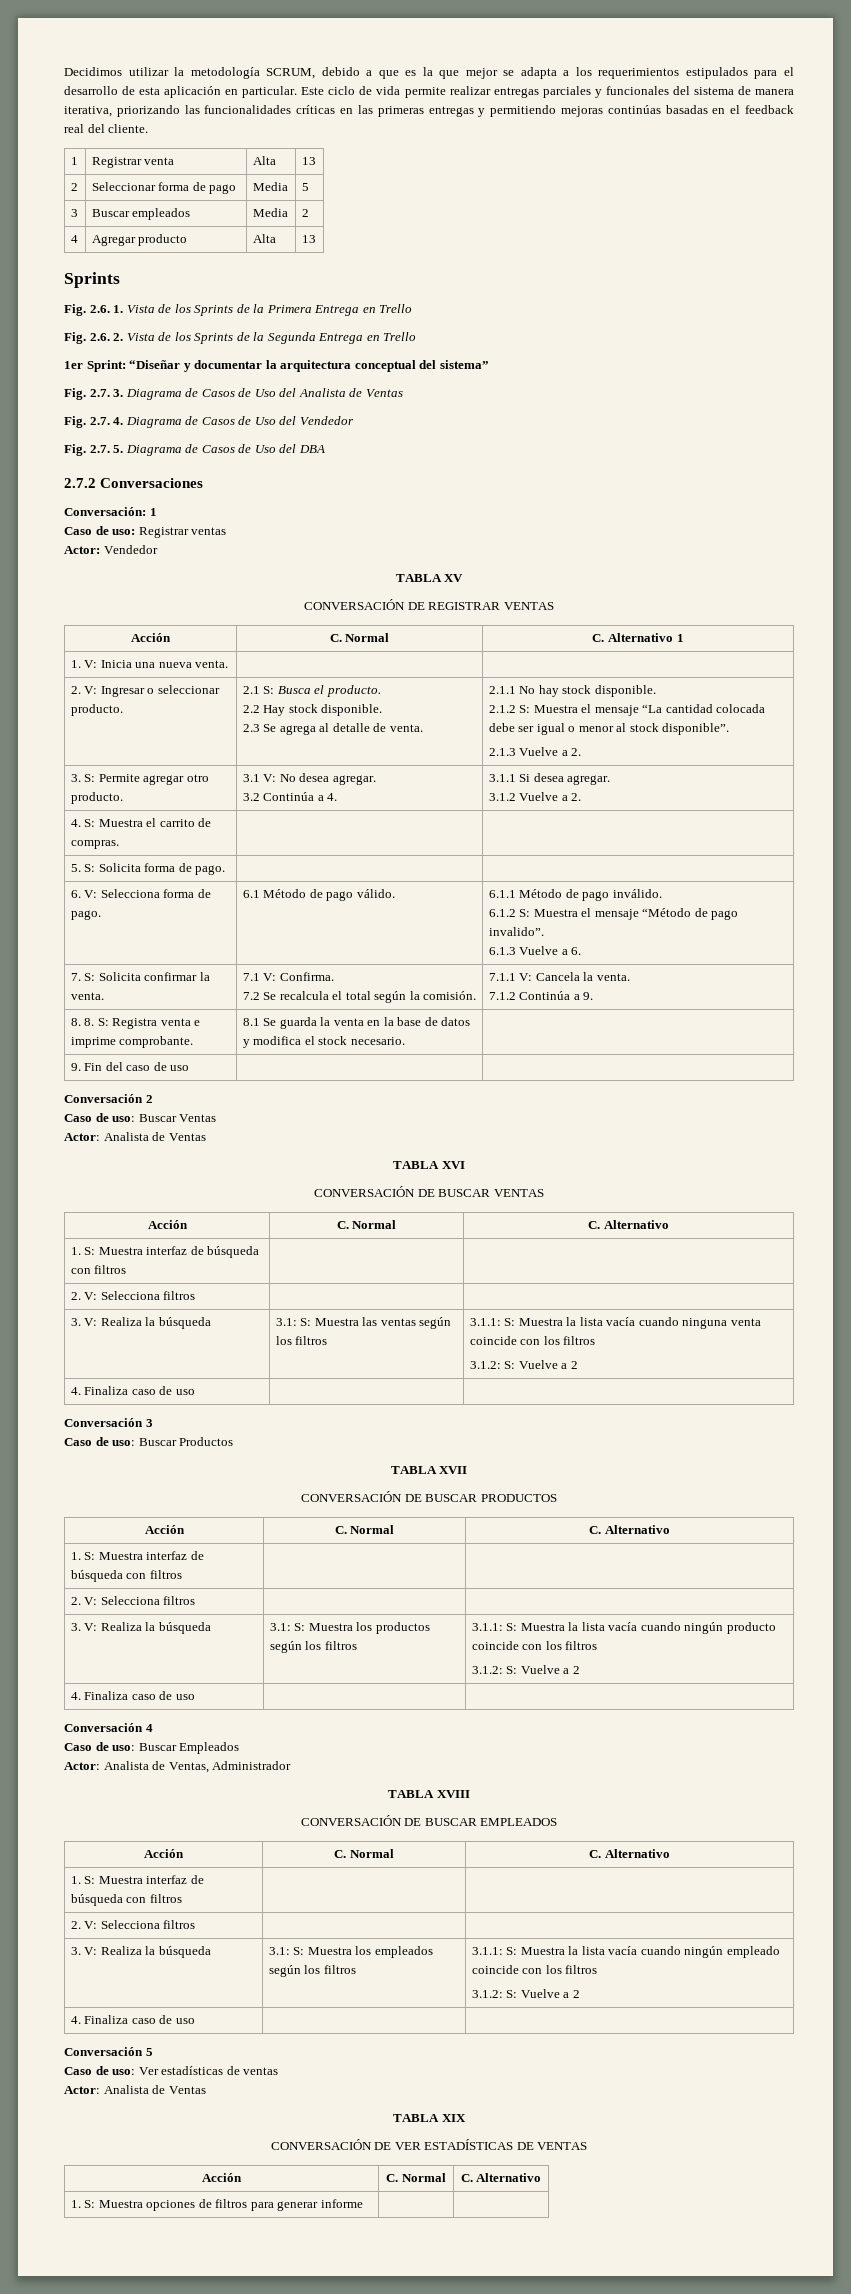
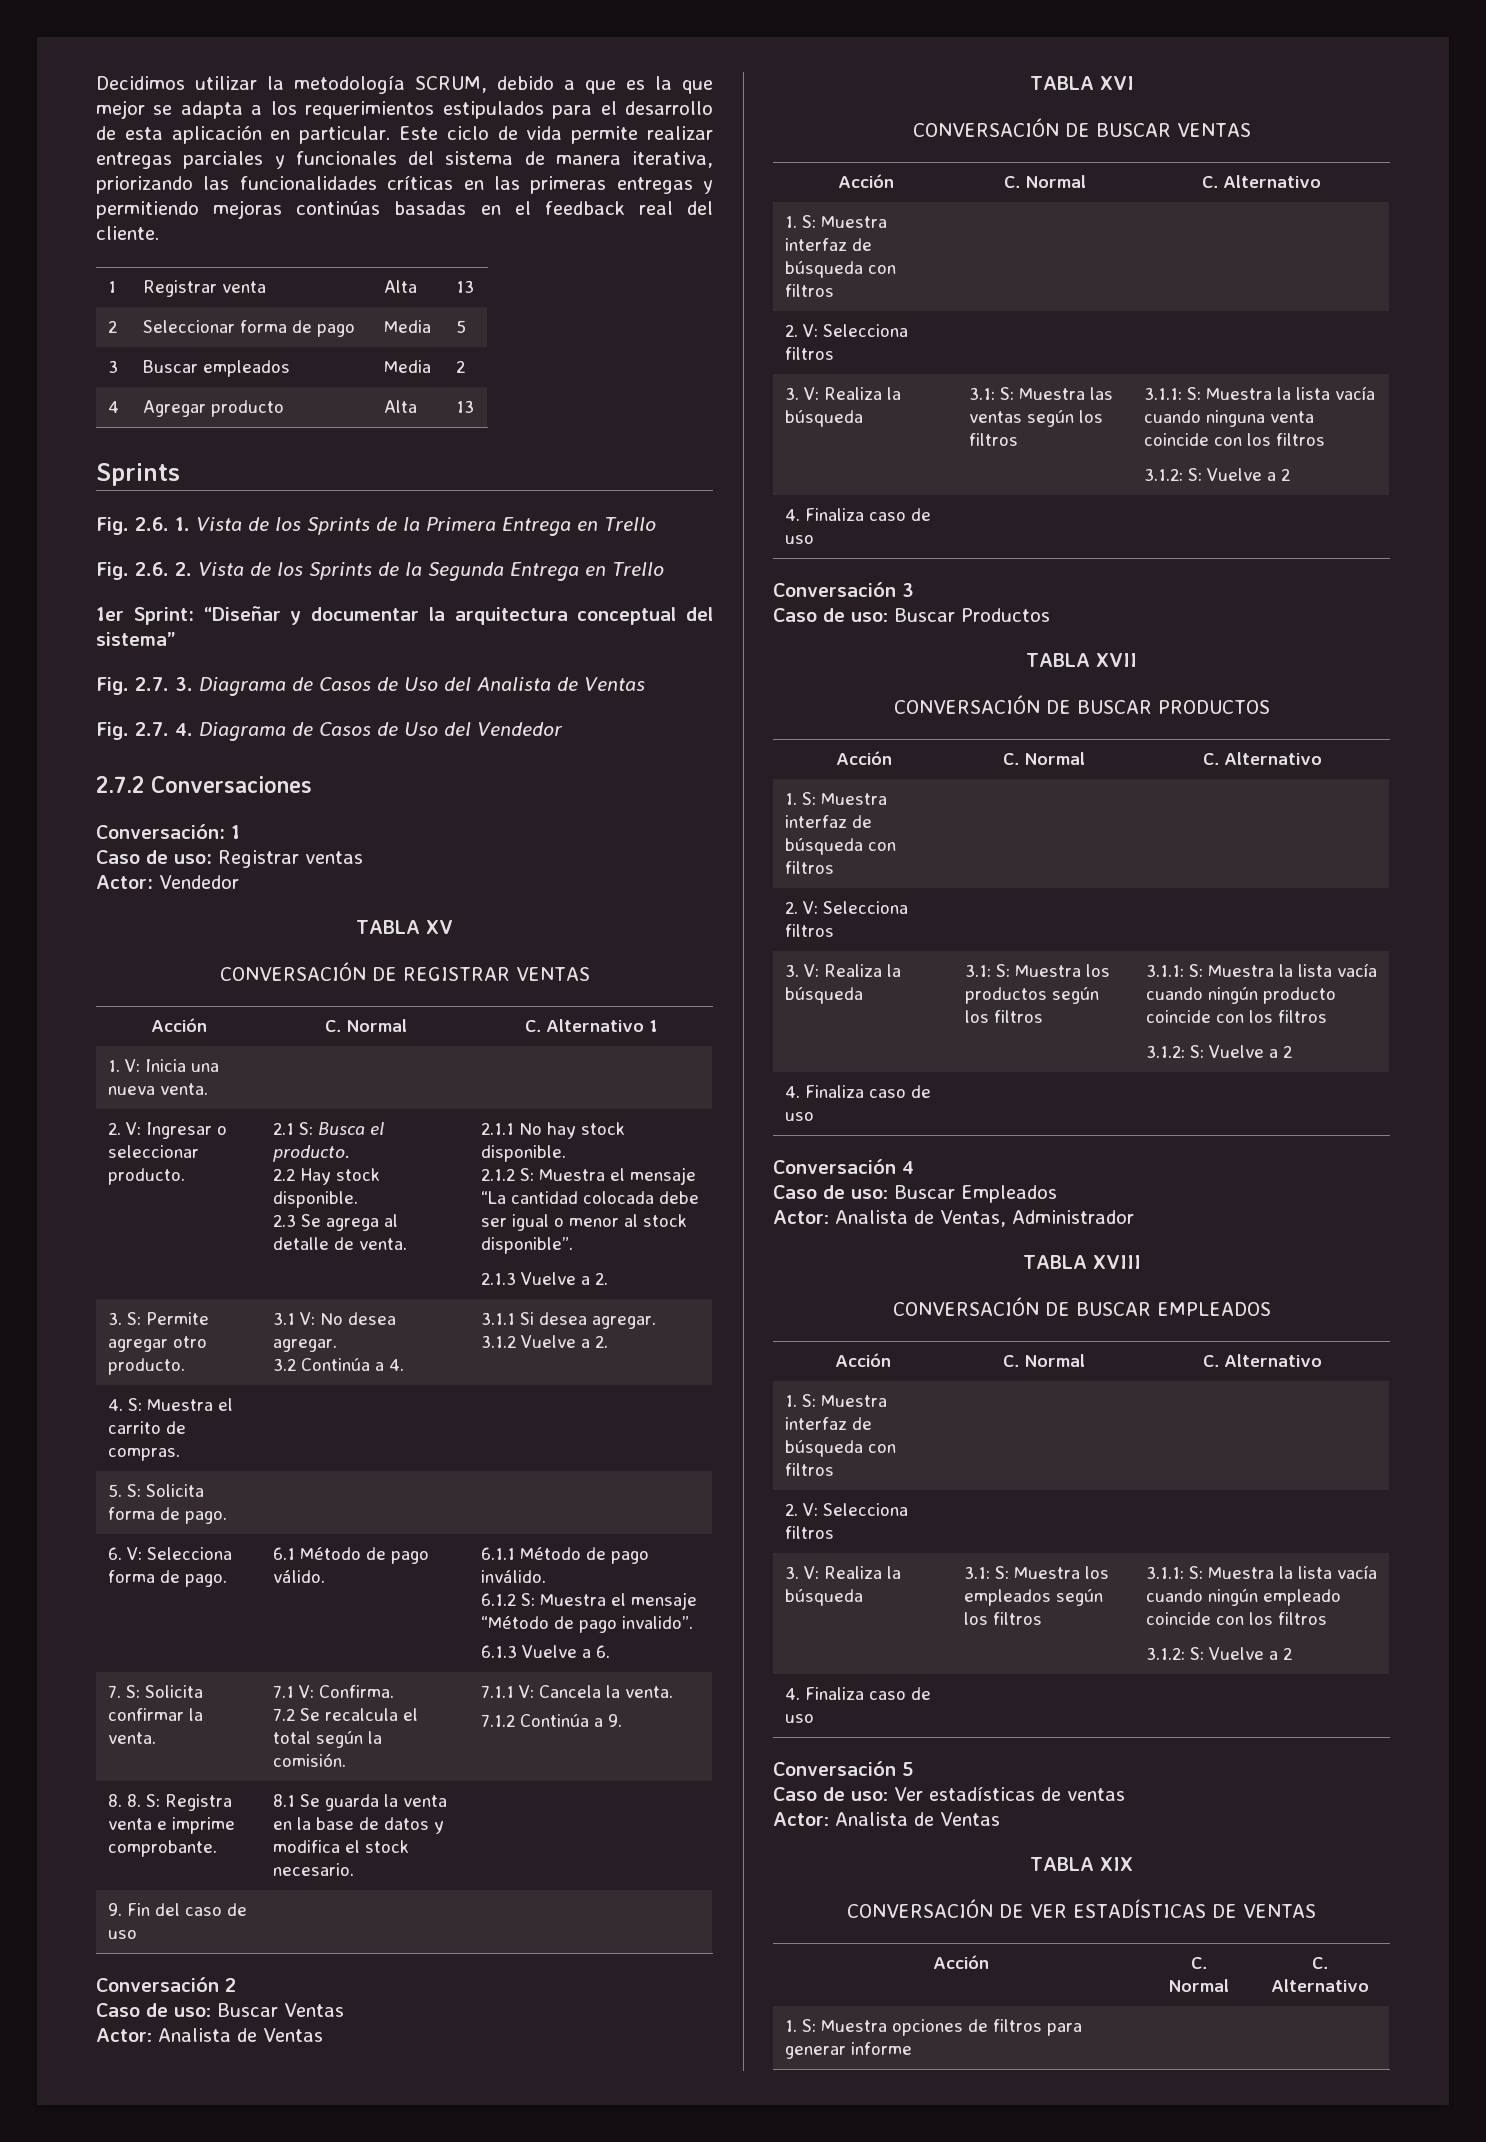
[64,444,325,456] // Fig. 2.7. 5. Diagrama de Casos de Uso del DBA -> (563, 729) none

